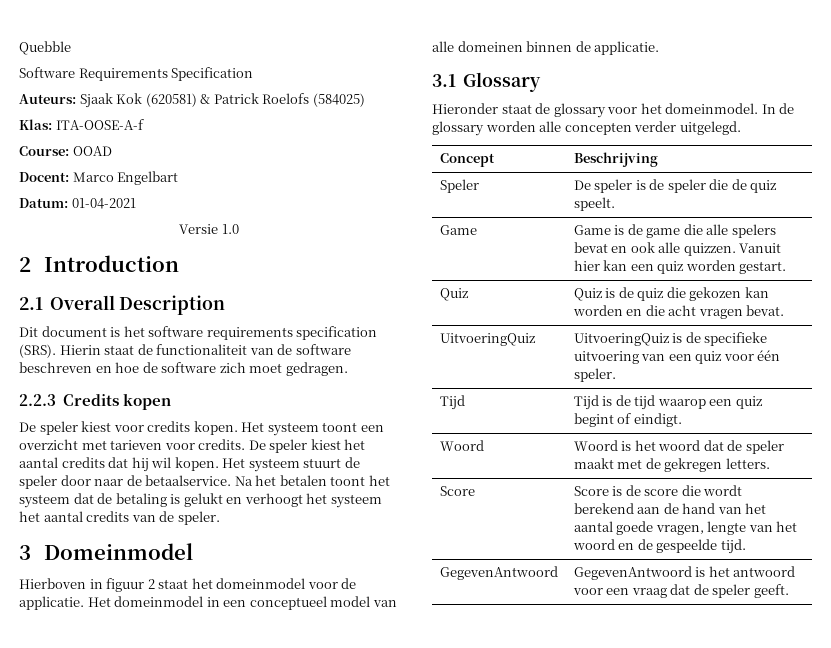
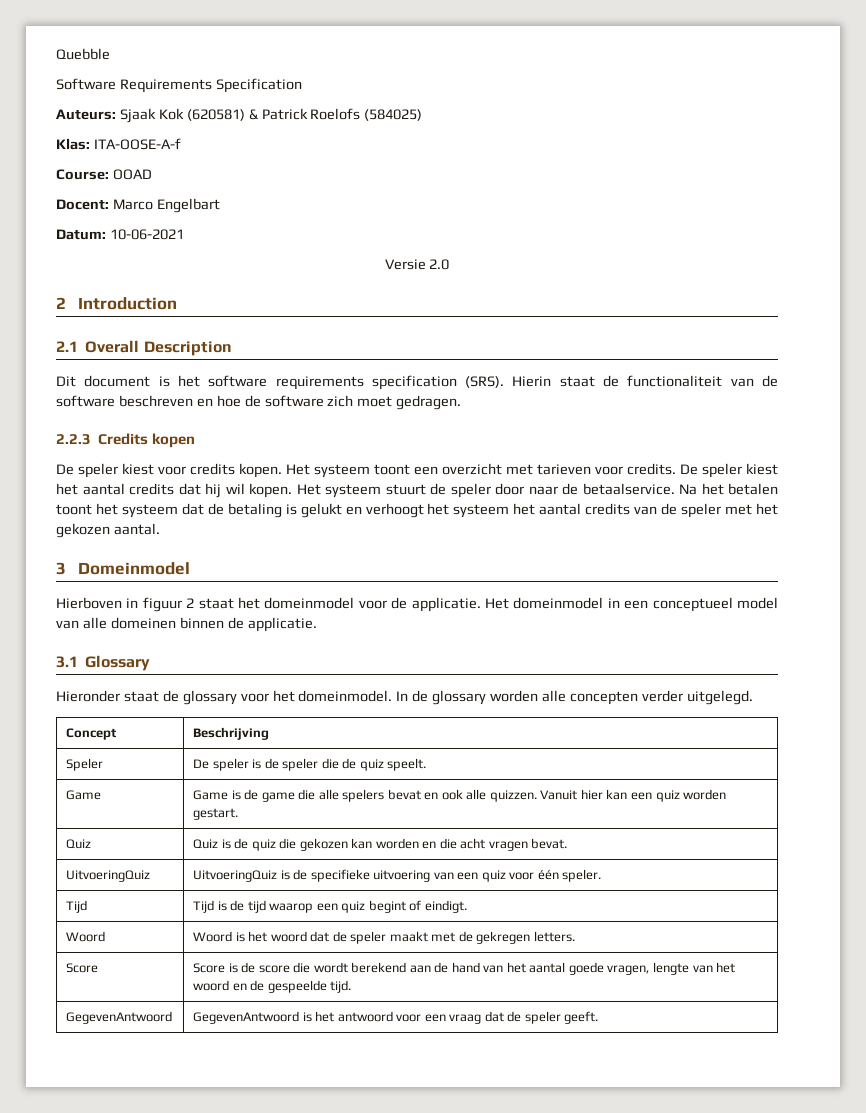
[71,198,136,209] 01-04-2021 -> [109,229,184,240] 10-06-2021
[221,224,239,234] 1.0 -> [429,259,450,270] 2.0
[177,511,220,525] speler. -> [681,503,778,518] [56,523,160,538] speler met het gekozen aantal.

